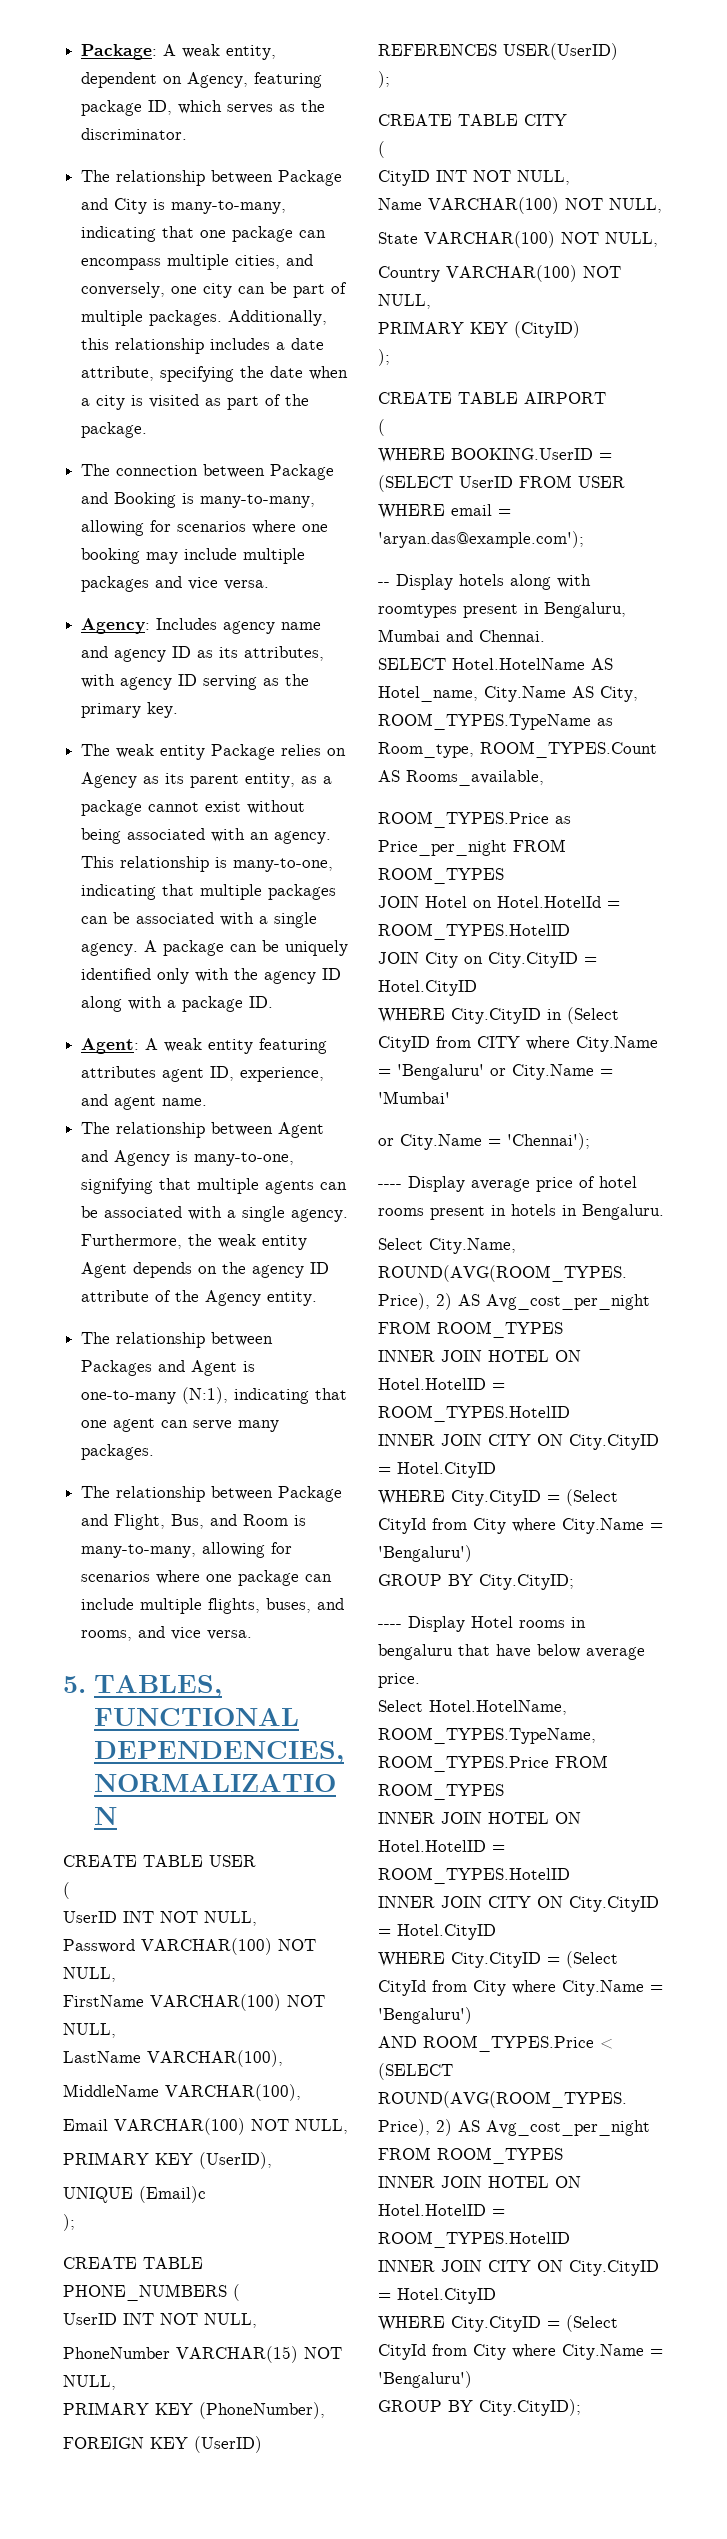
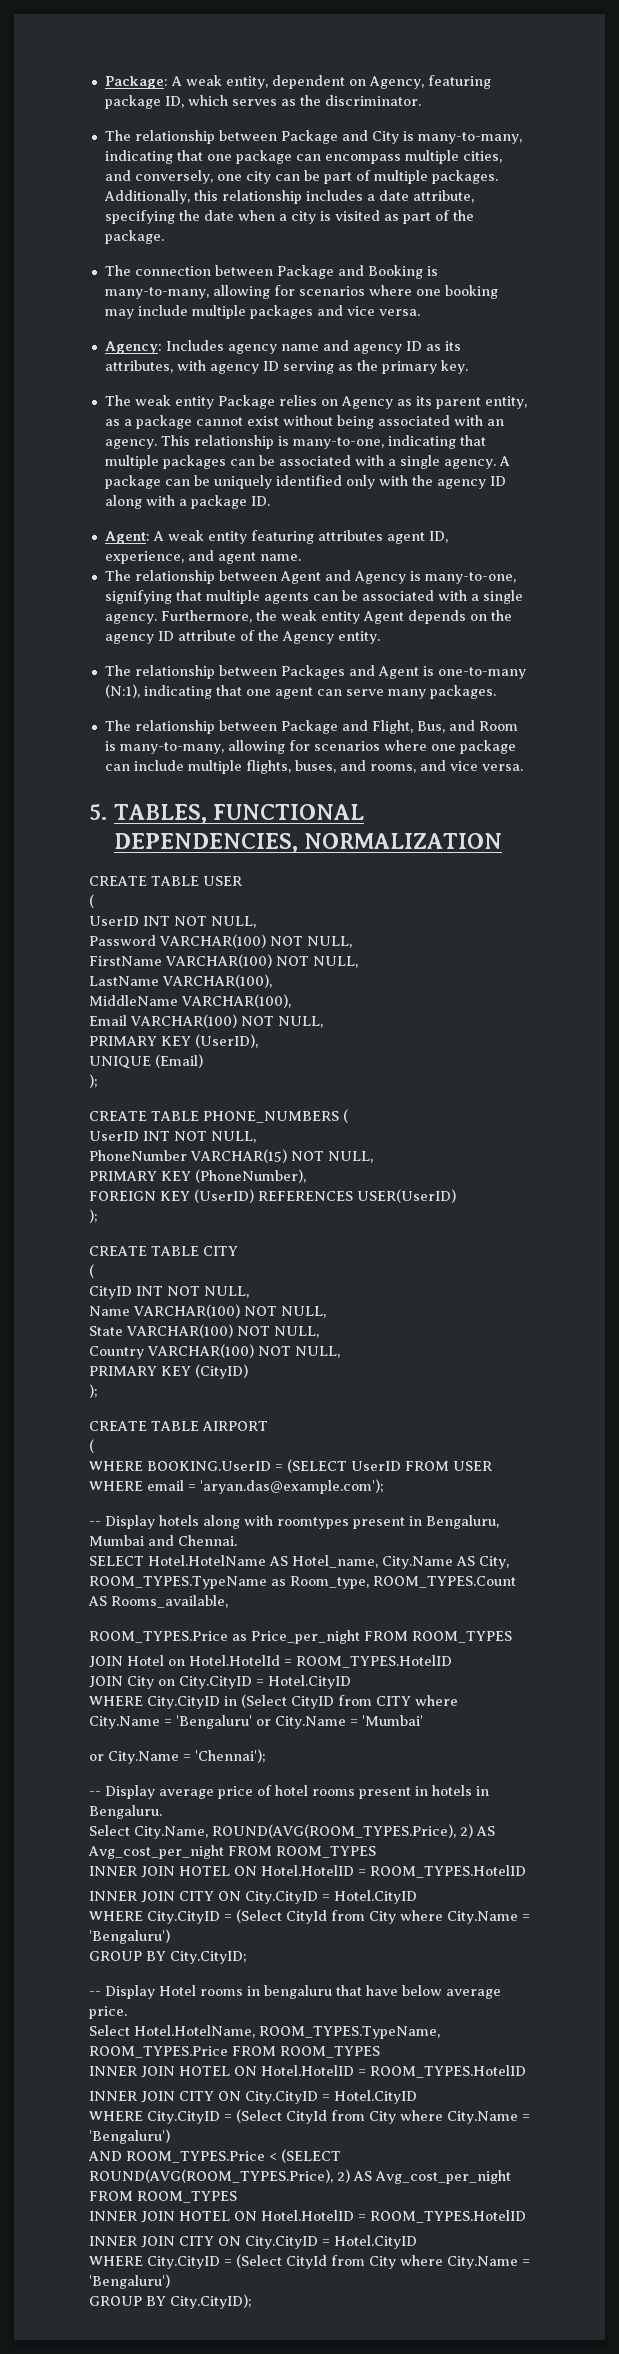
[139,2186,206,2203] (Email)c -> [155,1054,203,1068] (Email)
[378,1184,402,1188] ---- -> [89,1791,101,1796] --
[378,1624,402,1628] ---- -> [89,1991,101,1996] --

